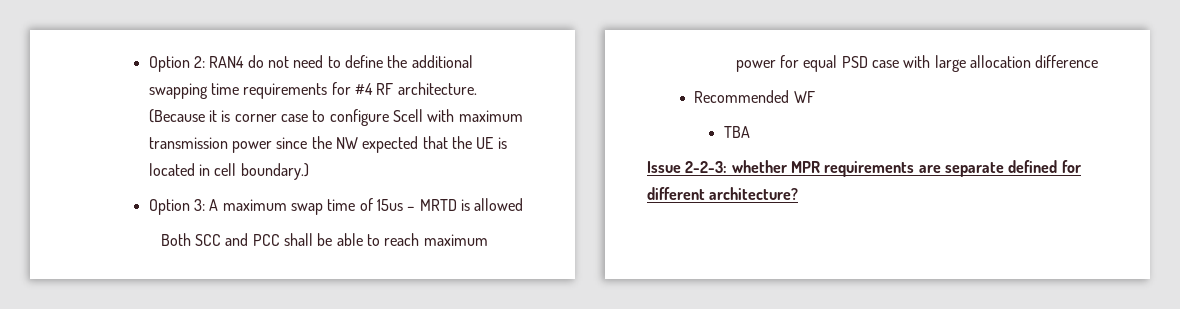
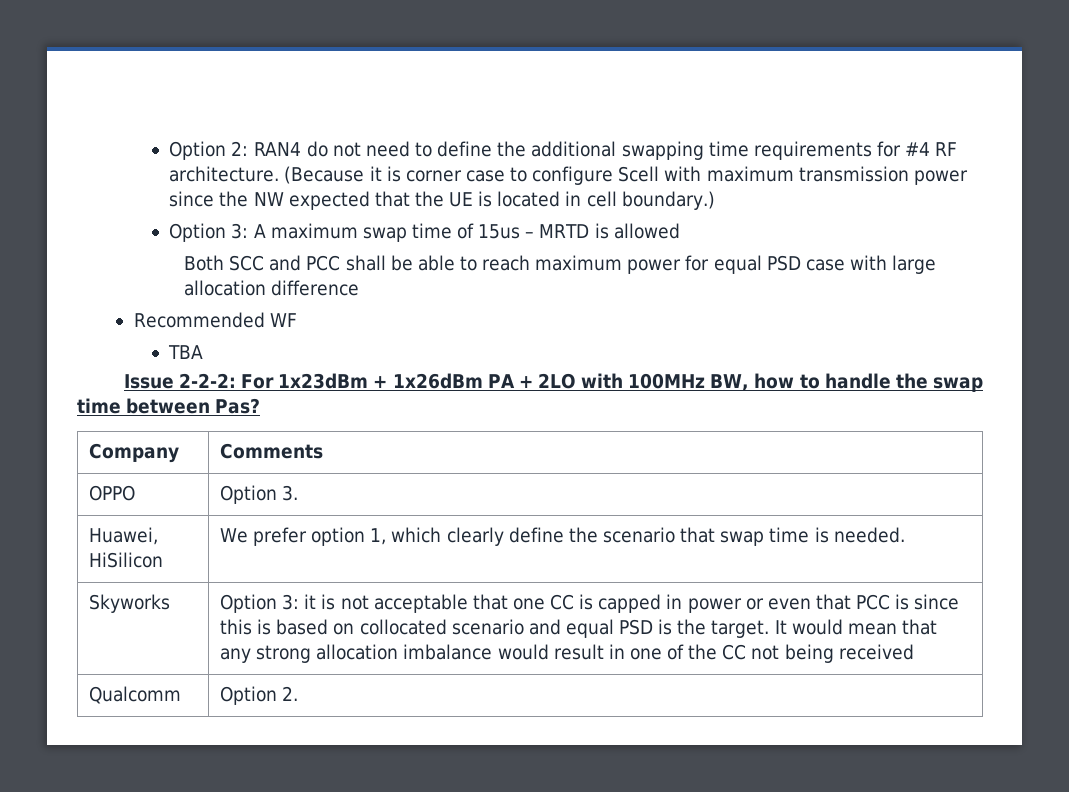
[685,160,1081,177] [647,187,799,200] 2-2-3: whether MPR requirements are separate defined for different architecture? -> [179,373,983,392] [77,398,261,414] [88,443,179,463] [219,443,323,459] [88,485,135,501] [219,485,299,504] [88,527,158,545] [88,552,163,568] [219,527,905,546] [88,594,170,613] [219,594,960,613] [219,619,937,638] [219,644,914,663] [88,686,181,704] [219,686,299,705] 2-2-2: For 1x23dBm + 1x26dBm PA + 2LO with 100MHz BW, how to handle the swap time between Pas? // Company | Comments // OPPO | Option 3. // Huawei, HiSilicon | We prefer option 1, which clearly define the scenario that swap time is needed. // Skyworks | Option 3: it is not acceptable that one CC is capped in power or even that PCC is since this is based on collocated scenario and equal PSD is the target. It would mean that any strong allocation imbalance would result in one of the CC not being received // Qualcomm | Option 2.

